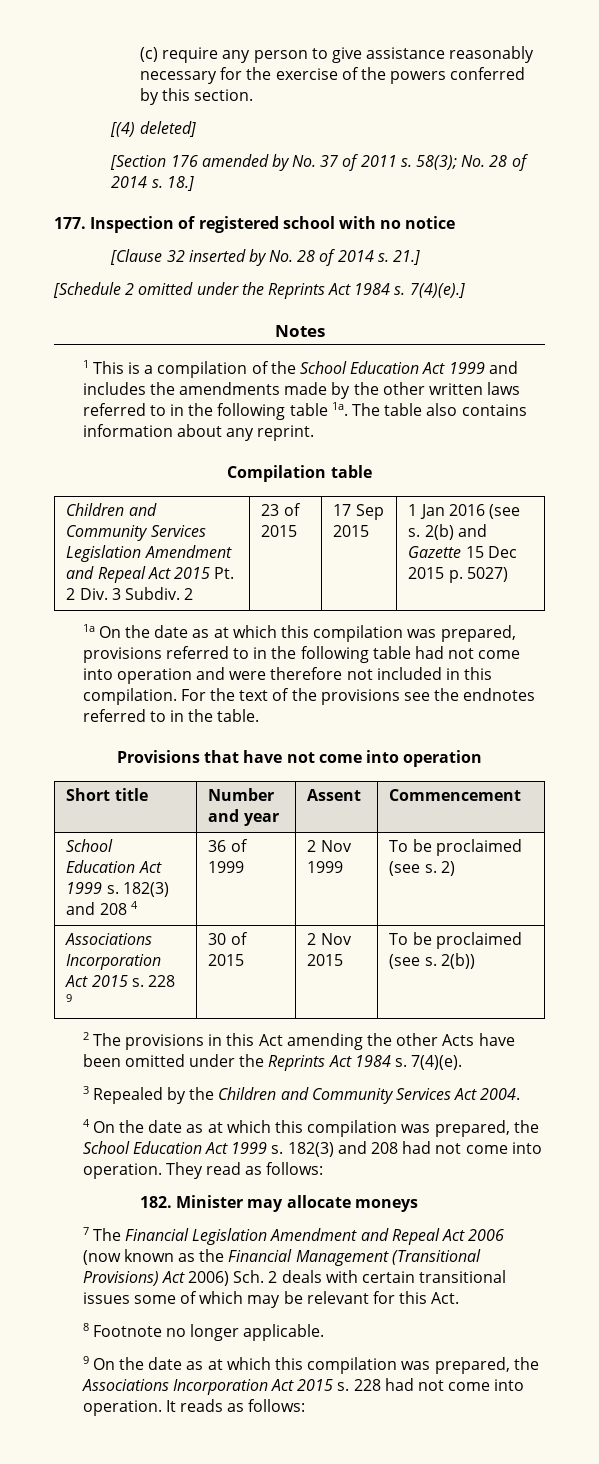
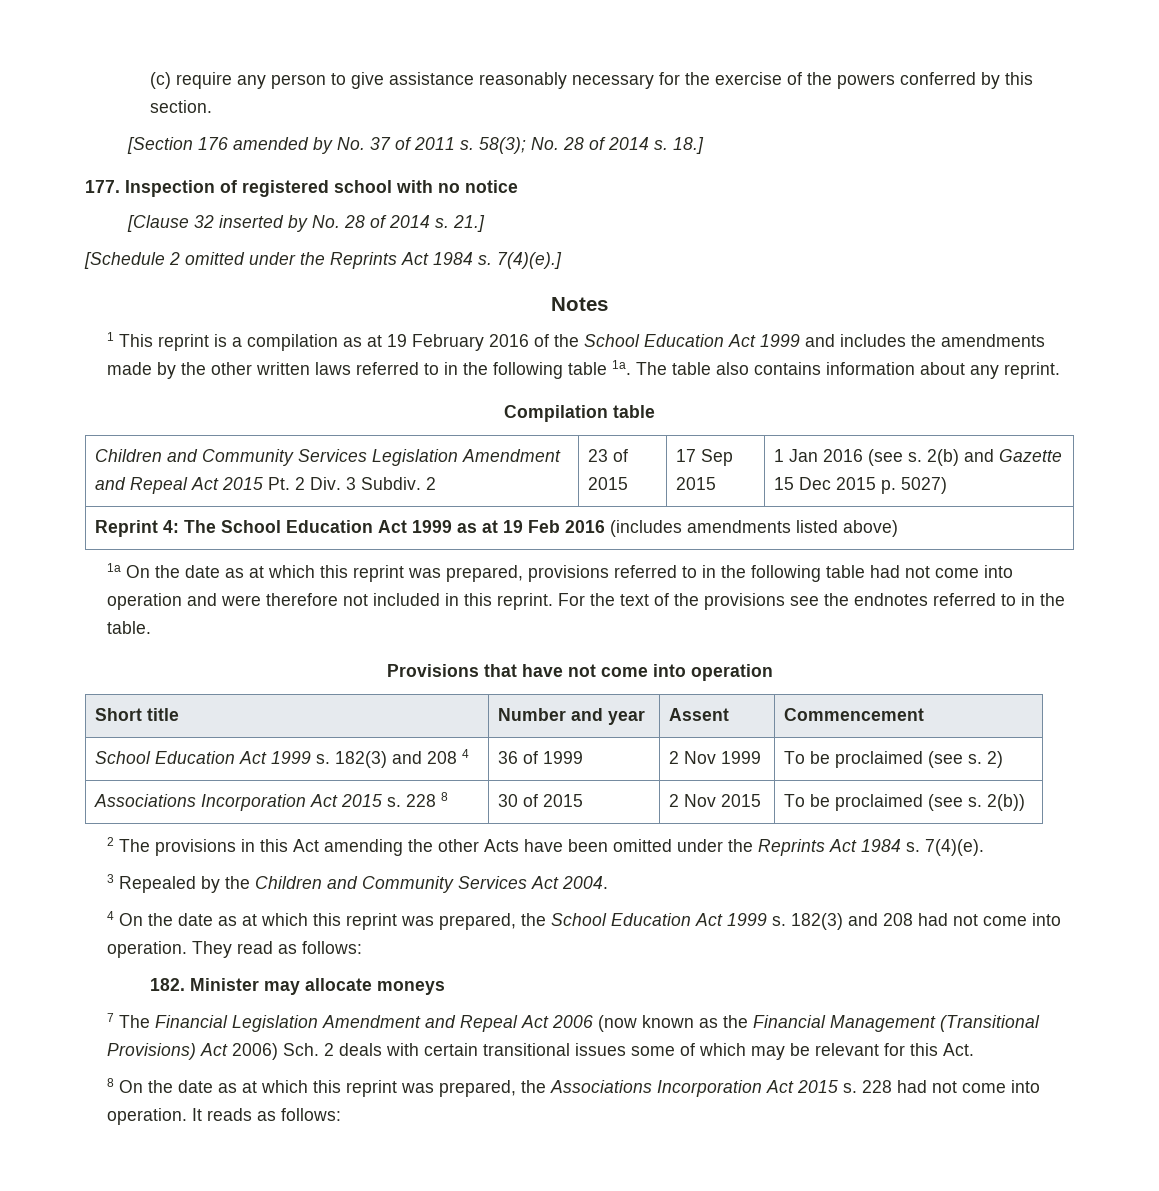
[110,121,196,137] // [(4) deleted] -> (213, 106) none
(124, 367) none -> [157,334,209,351] reprint
(248, 369) none -> [342,334,529,351] as at 19 February 2016
(508, 574) none -> [94,520,898,537] // Reprint 4: The School Education Act 1999 as at 19 Feb 2016 (includes amendments listed above)
[313,625,404,642] compilation -> [352,565,404,582] reprint
[82,688,177,705] compilation. -> [496,593,553,610] reprint.
[66,994,73,1002] 9 -> [440,792,448,801] 8
[307,1120,398,1137] compilation -> [345,913,397,930] reprint
[92,1324,325,1341] [82,1356,398,1374] Footnote no longer applicable. // 9 On the date as at which this compilation -> [118,1080,397,1097] On the date as at which this reprint

